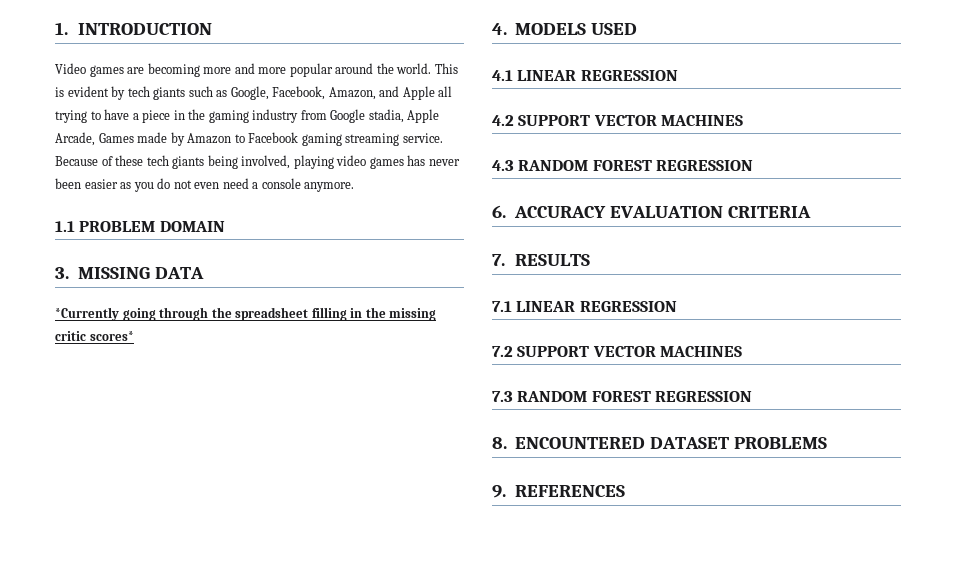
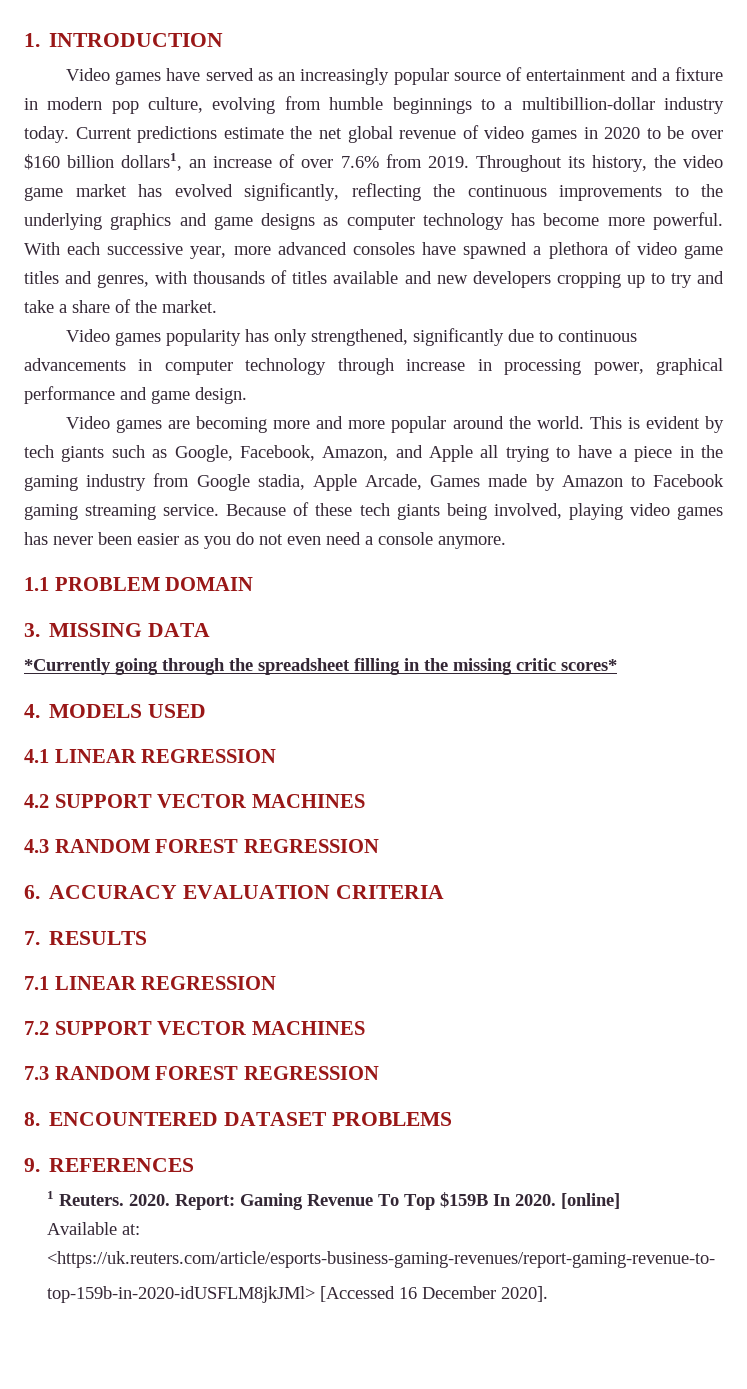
(212, 29) none -> [65,67,723,85] [24,96,725,114] [24,125,724,143] [24,153,723,172] [24,183,723,201] [24,212,723,230] [24,241,724,259] [24,270,725,288] [24,299,217,313] [65,328,637,346] [24,358,724,375] [24,386,247,404] // Video games have served as an increasingly popular source of entertainment and a fixture in modern pop culture, evolving from humble beginnings to a multibillion-dollar industry today. Current predictions estimate the net global revenue of video games in 2020 to be over $160 billion dollars1, an increase of over 7.6% from 2019. Throughout its history, the video game market has evolved significantly, reflecting the continuous improvements to the underlying graphics and game designs as computer technology has become more powerful. With each successive year, more advanced consoles have spawned a plethora of video game titles and genres, with thousands of titles available and new developers cropping up to try and take a share of the market. // Video games popularity has only strengthened, significantly due to continuous advancements in computer technology through increase in processing power, graphical performance and game design.
(625, 491) none -> [46,1191,620,1210] [46,1222,140,1235] [46,1251,715,1268] [46,1286,548,1303] // 1 Reuters. 2020. Report: Gaming Revenue To Top $159B In 2020. [online] // Available at: <https://uk.reuters.com/article/esports-business-gaming-revenues/report-gaming-revenue-to- // top-159b-in-2020-idUSFLM8jkJMl> [Accessed 16 December 2020].

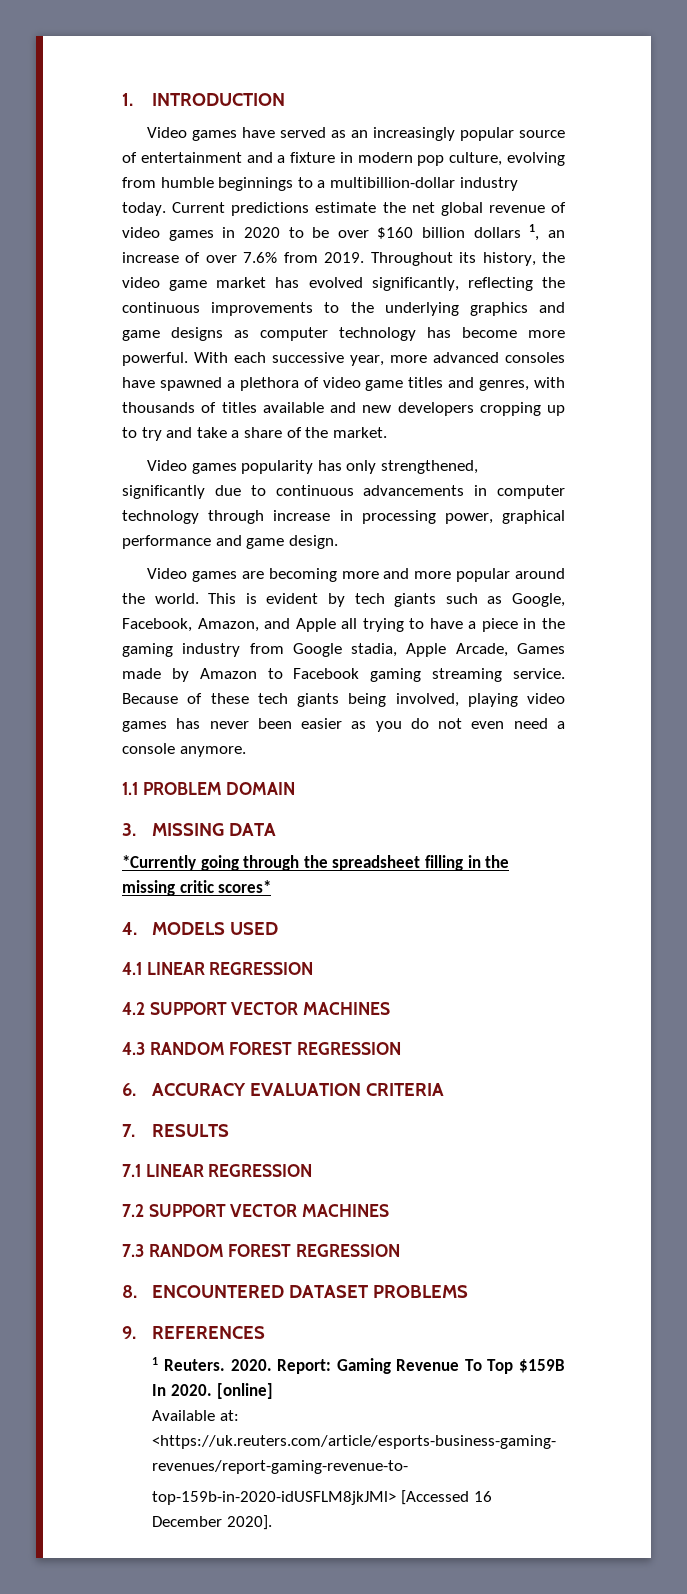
[121,153,183,171] dollars1, -> [473,224,540,241] dollars 1,

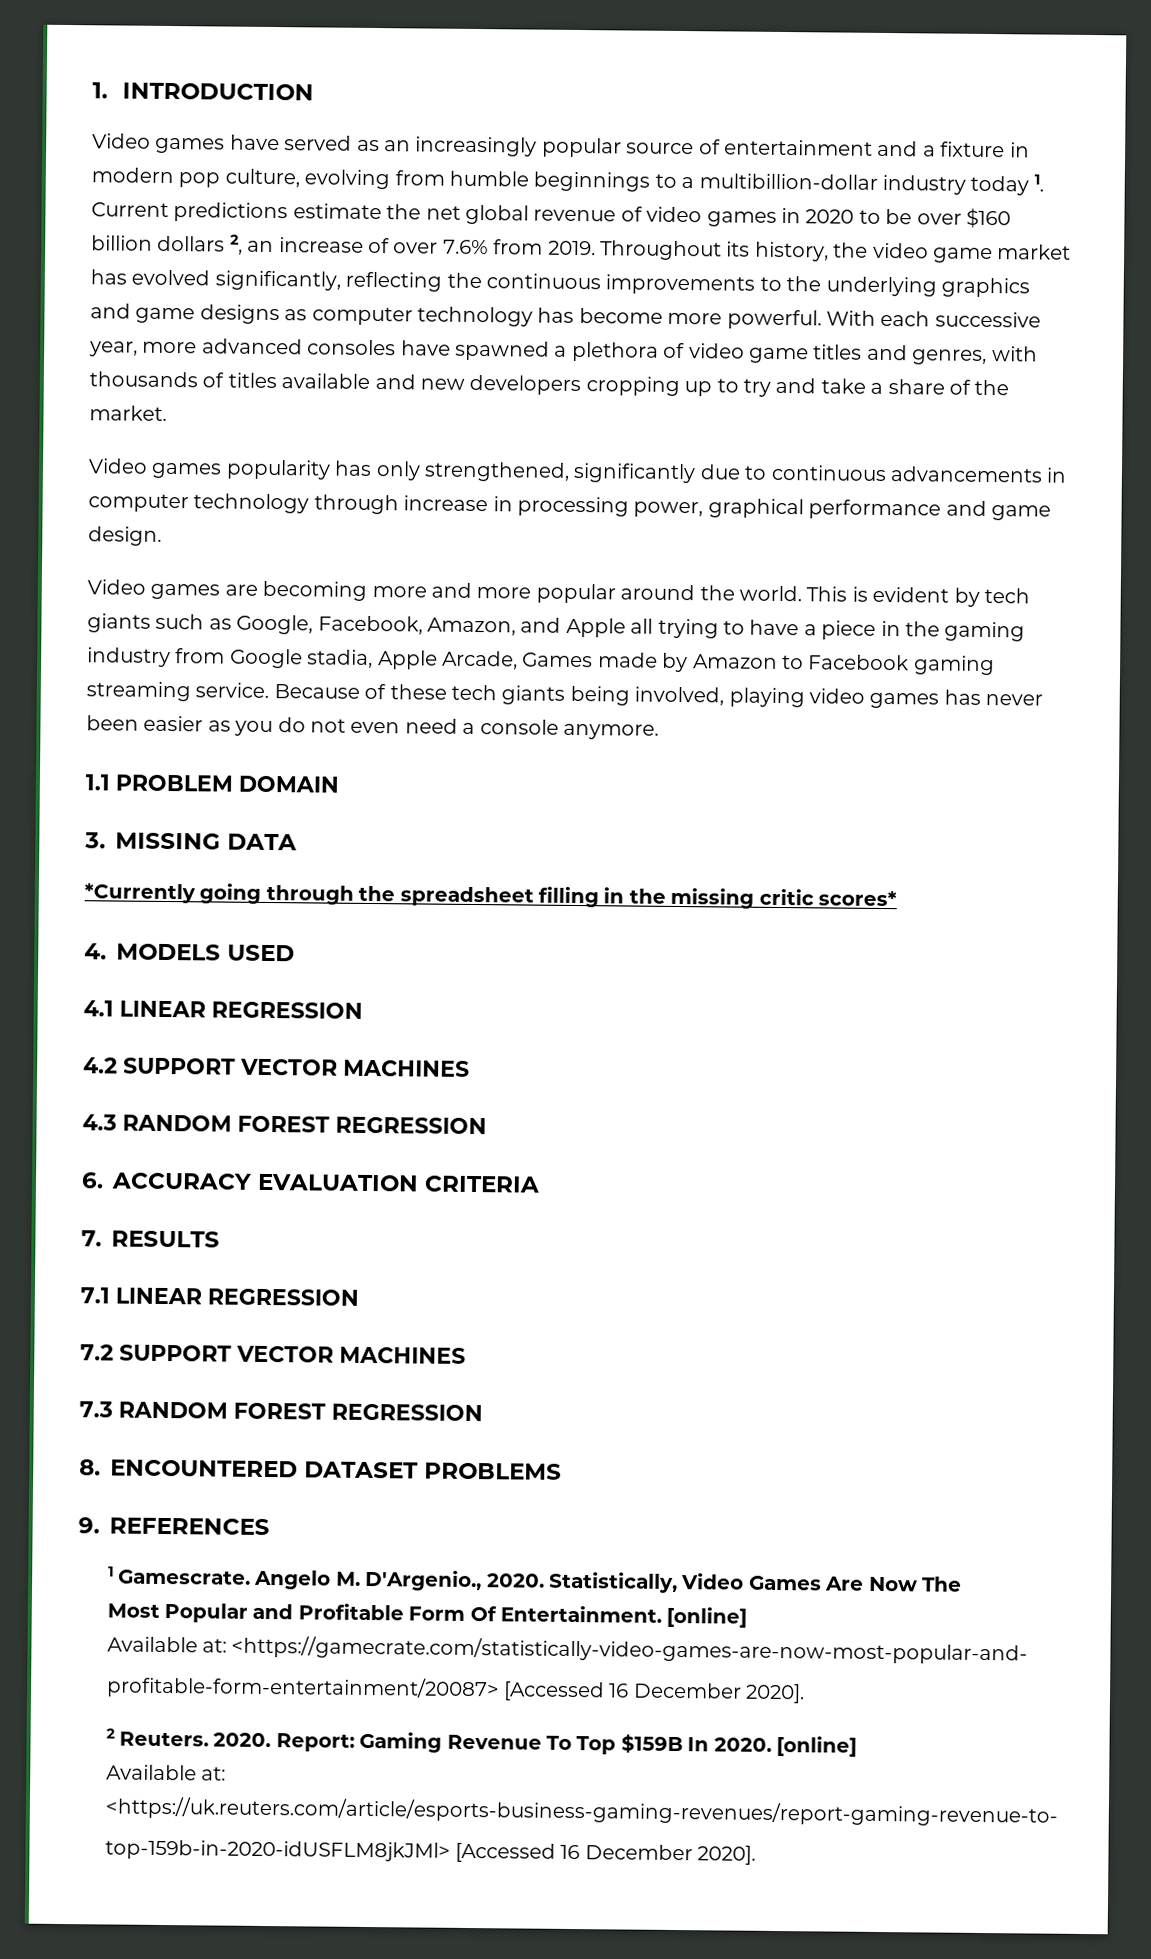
[122,202,166,216] today. -> [970,174,1044,196] today 1.
[529,224,540,241] 1, -> [229,234,243,255] 2,
(159, 1361) none -> [118,1569,963,1594] [106,1603,748,1628] [106,1635,1029,1665] [105,1675,806,1704] [105,1728,115,1739] Gamescrate. Angelo M. D'Argenio., 2020. Statistically, Video Games Are Now The // Most Popular and Profitable Form Of Entertainment. [online] // Available at: <https://gamecrate.com/statistically-video-games-are-now-most-popular-and- // profitable-form-entertainment/20087> [Accessed 16 December 2020]. // 2

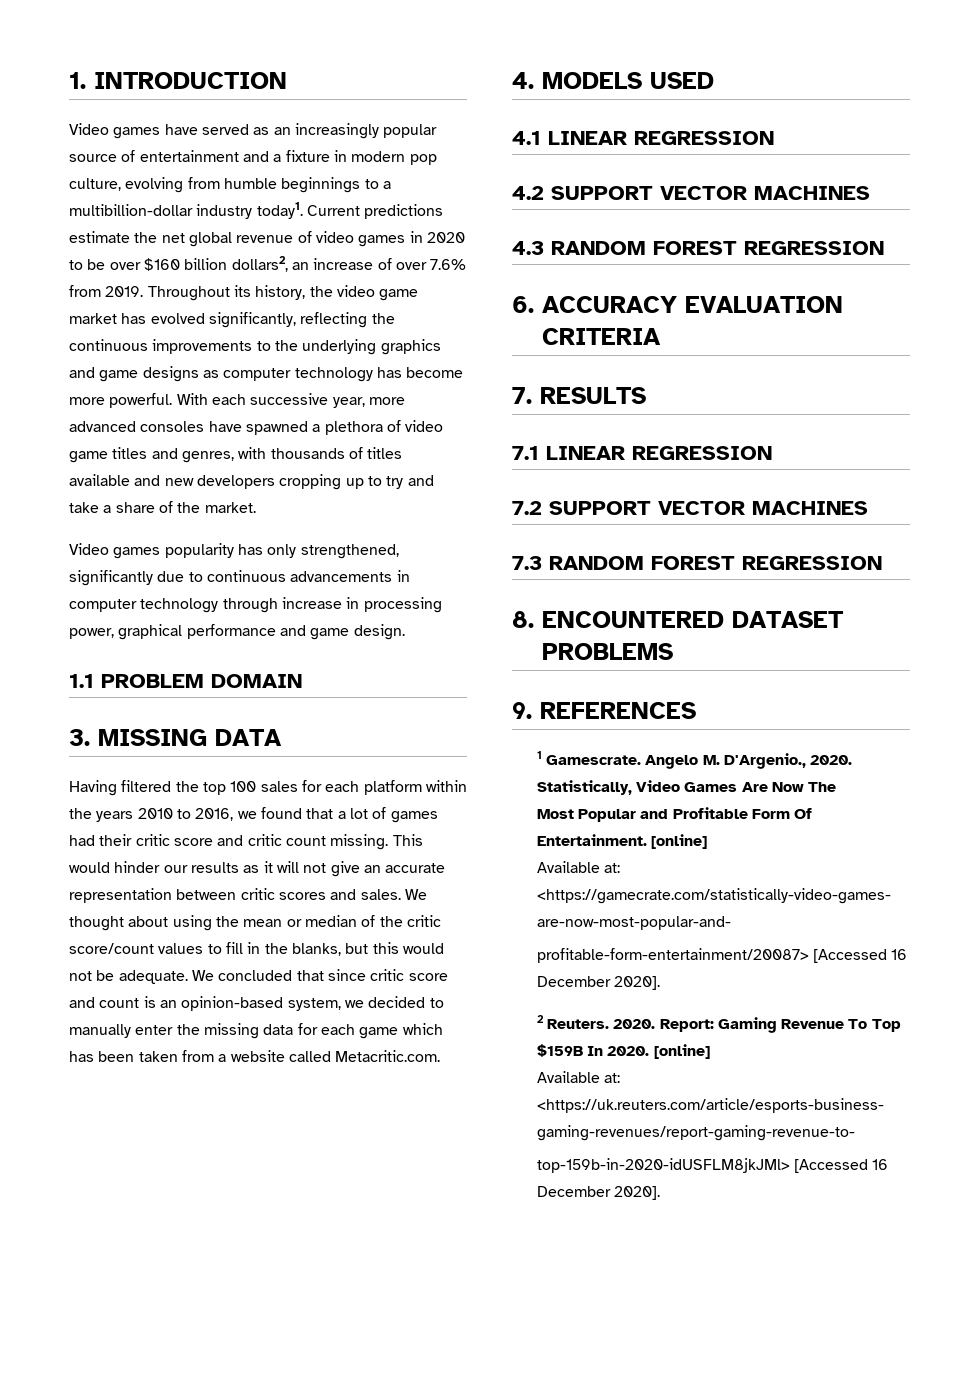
[970,174,1044,196] today 1. -> [256,202,303,219] today1.
[157,234,243,255] dollars 2, -> [231,256,288,272] dollars2,
[87,579,1030,607] [87,613,1026,642] [87,647,995,676] [86,681,1044,709] [86,715,659,740] // Video games are becoming more and more popular around the world. This is evident by tech giants such as Google, Facebook, Amazon, and Apple all trying to have a piece in the gaming industry from Google stadia, Apple Arcade, Games made by Amazon to Facebook gaming streaming service. Because of these tech giants being involved, playing video games has never been easier as you do not even need a console anymore. -> (405, 632) none
[84,883,897,909] *Currently going through the spreadsheet filling in the missing critic scores* -> [69,780,467,796] [69,807,438,823] [69,834,423,850] [69,861,446,877] [69,888,427,903] [69,915,441,931] [69,942,444,956] [69,969,448,984] [69,996,444,1011] [69,1023,443,1039] [69,1050,441,1062] Having filtered the top 100 sales for each platform within the years 2010 to 2016, we found that a lot of games had their critic score and critic count missing. This would hinder our results as it will not give an accurate representation between critic scores and sales. We thought about using the mean or median of the critic score/count values to fill in the blanks, but this would not be adequate. We concluded that since critic score and count is an opinion-based system, we decided to manually enter the missing data for each game which has been taken from a website called Metacritic.com.

